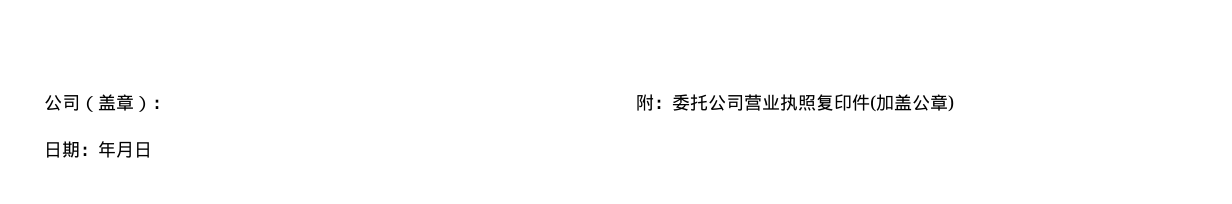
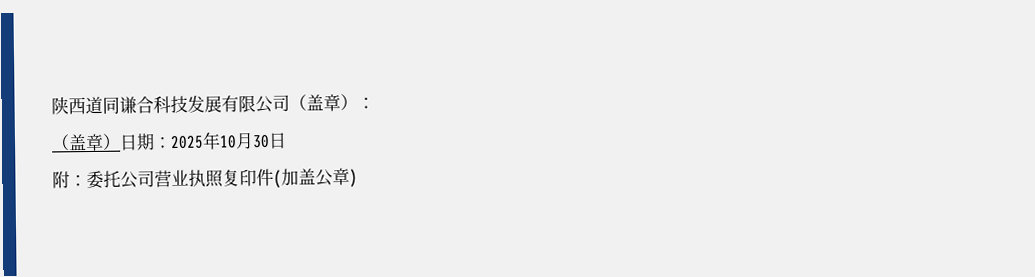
[44,94,170,112] [44,141,134,158] 公司（盖章）： // 日期：年月 -> [51,93,375,115] [51,131,270,152] 陕西道同谦合科技发展有限公司（盖章）： // （盖章）日期：2025年10月30

